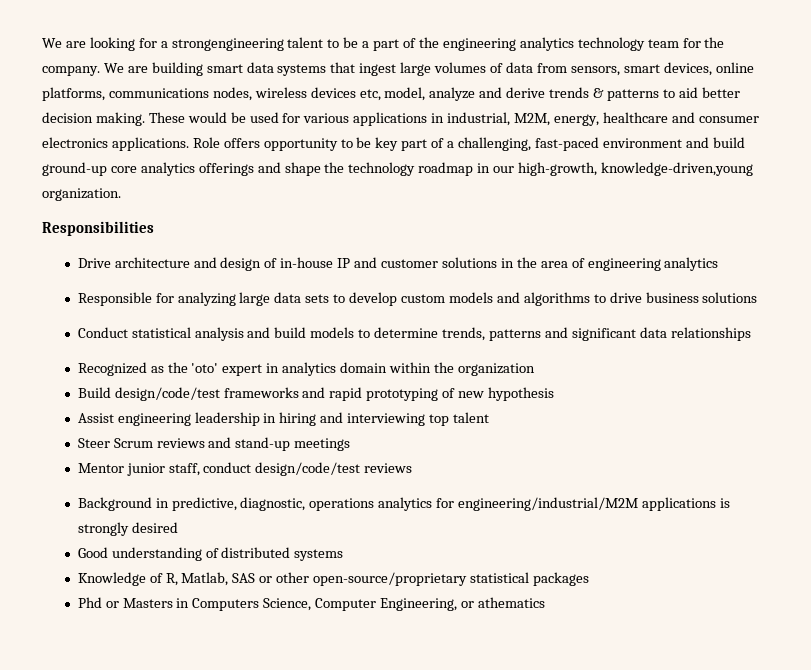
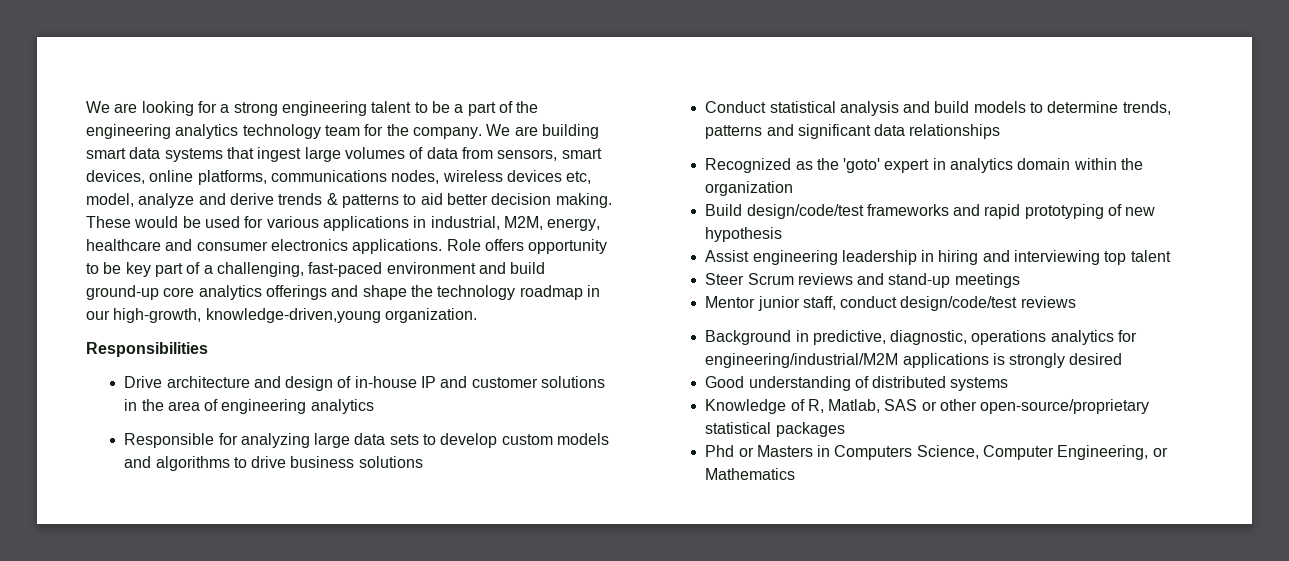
[171,38,284,51] strongengineering -> [233,101,367,116] strong engineering
[191,363,219,373] 'oto' -> [843,158,881,173] 'goto'
[477,597,545,608] athematics -> [705,468,796,480] Mathematics

